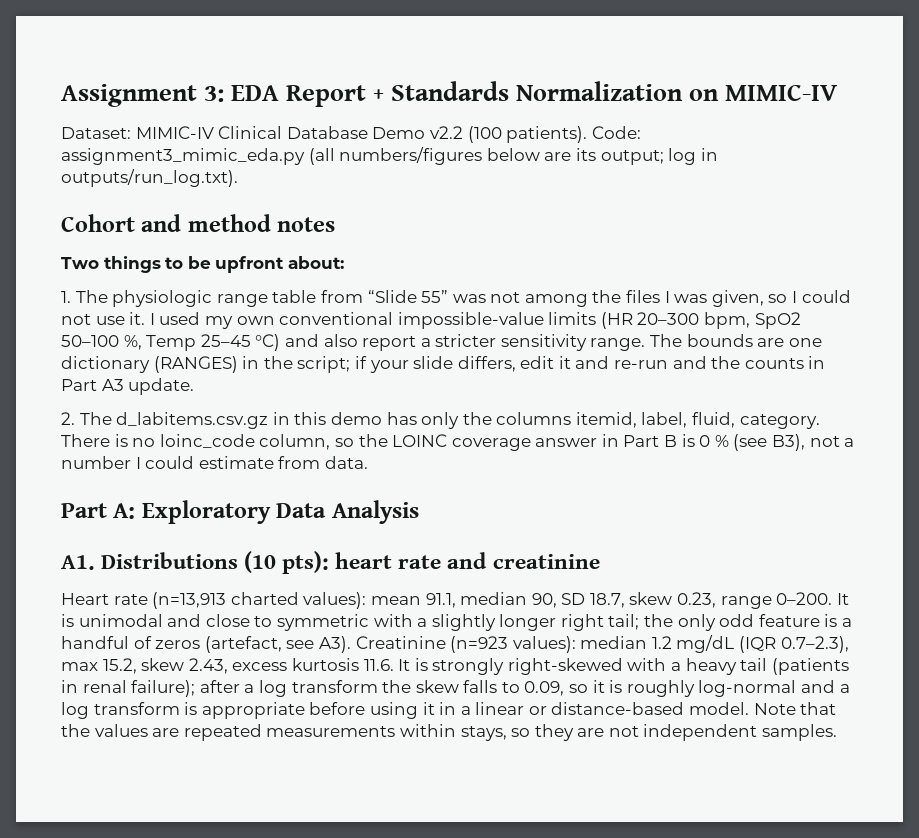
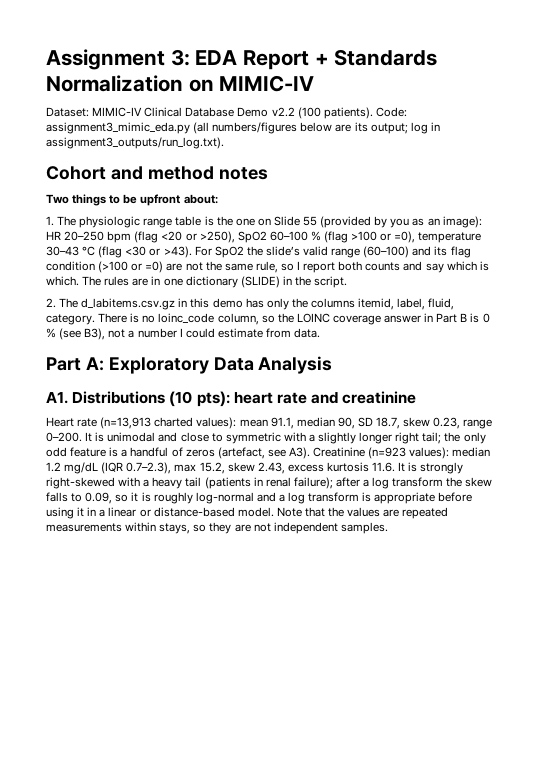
[61,169,238,187] outputs/run_log.txt). -> [46,137,224,149] assignment3_outputs/run_log.txt).
[320,290,851,307] [61,312,801,329] [61,334,785,351] from “Slide 55” was not among the files I was given, so I could not use it. I used my own conventional impossible-value limits (HR 20–300 bpm, SpO2 50–100 %, Temp 25–45 °C) and also report a stricter sensitivity range. The bounds are -> [204,216,482,228] [46,231,482,243] [46,246,471,258] [46,261,489,273] [46,276,161,286] is the one on Slide 55 (provided by you as an image): HR 20–250 bpm (flag <20 or >250), SpO2 60–100 % (flag >100 or =0), temperature 30–43 °C (flag <30 or >43). For SpO2 the slide’s valid range (60–100) and its flag condition (>100 or =0) are not the same rule, so I report both counts and say which is which. The rules are in
[153,356,238,373] (RANGES) -> [240,276,280,288] (SLIDE)
[297,356,826,373] [61,378,195,395] script; if your slide differs, edit it and re-run and the counts in Part A3 update. -> [314,276,348,288] script.

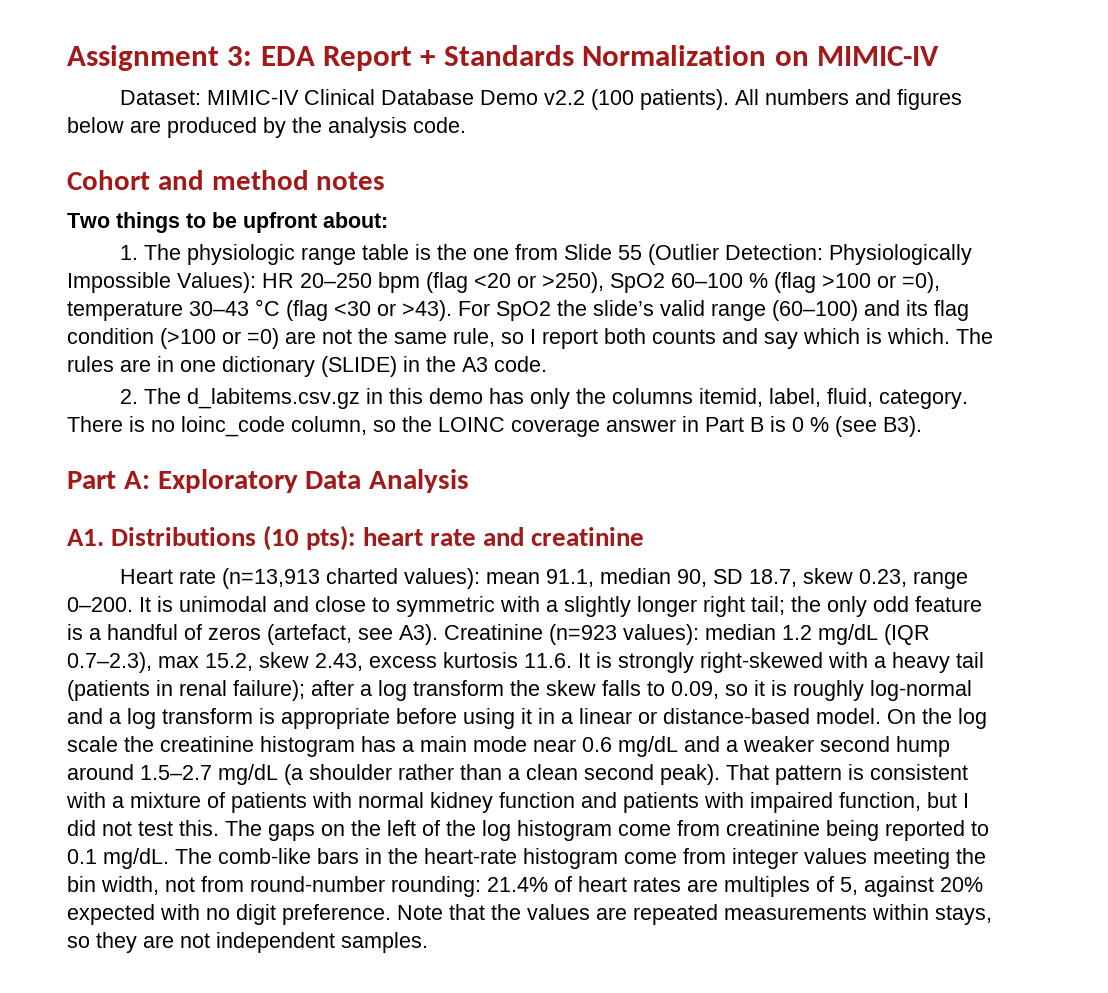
[375,107,407,117] [46,122,440,134] [46,137,224,149] Code: assignment3_mimic_eda.py (all numbers/figures below are its output; log in assignment3_outputs/run_log.txt). -> [735,89,963,110] [67,117,466,138] All numbers and figures below are produced by the analysis code.
[257,218,271,226] on -> [515,244,559,260] from
[320,216,482,228] (provided by you as an image): -> [648,244,973,265] [67,272,256,293] (Outlier Detection: Physiologically Impossible Values):
[314,276,348,288] script. -> [462,356,547,372] A3 code.
[84,328,321,340] B3), not a number I could estimate from data. -> [883,416,922,437] B3).
(274, 512) none -> [887,708,987,729] [67,736,950,757] [67,764,968,785] [66,792,969,813] [67,820,989,841] [67,848,986,869] [67,876,983,897] [67,904,391,925] On the log scale the creatinine histogram has a main mode near 0.6 mg/dL and a weaker second hump around 1.5–2.7 mg/dL (a shoulder rather than a clean second peak). That pattern is consistent with a mixture of patients with normal kidney function and patients with impaired function, but I did not test this. The gaps on the left of the log histogram come from creatinine being reported to 0.1 mg/dL. The comb-like bars in the heart-rate histogram come from integer values meeting the bin width, not from round-number rounding: 21.4% of heart rates are multiples of 5, against 20% expected with no digit preference.

